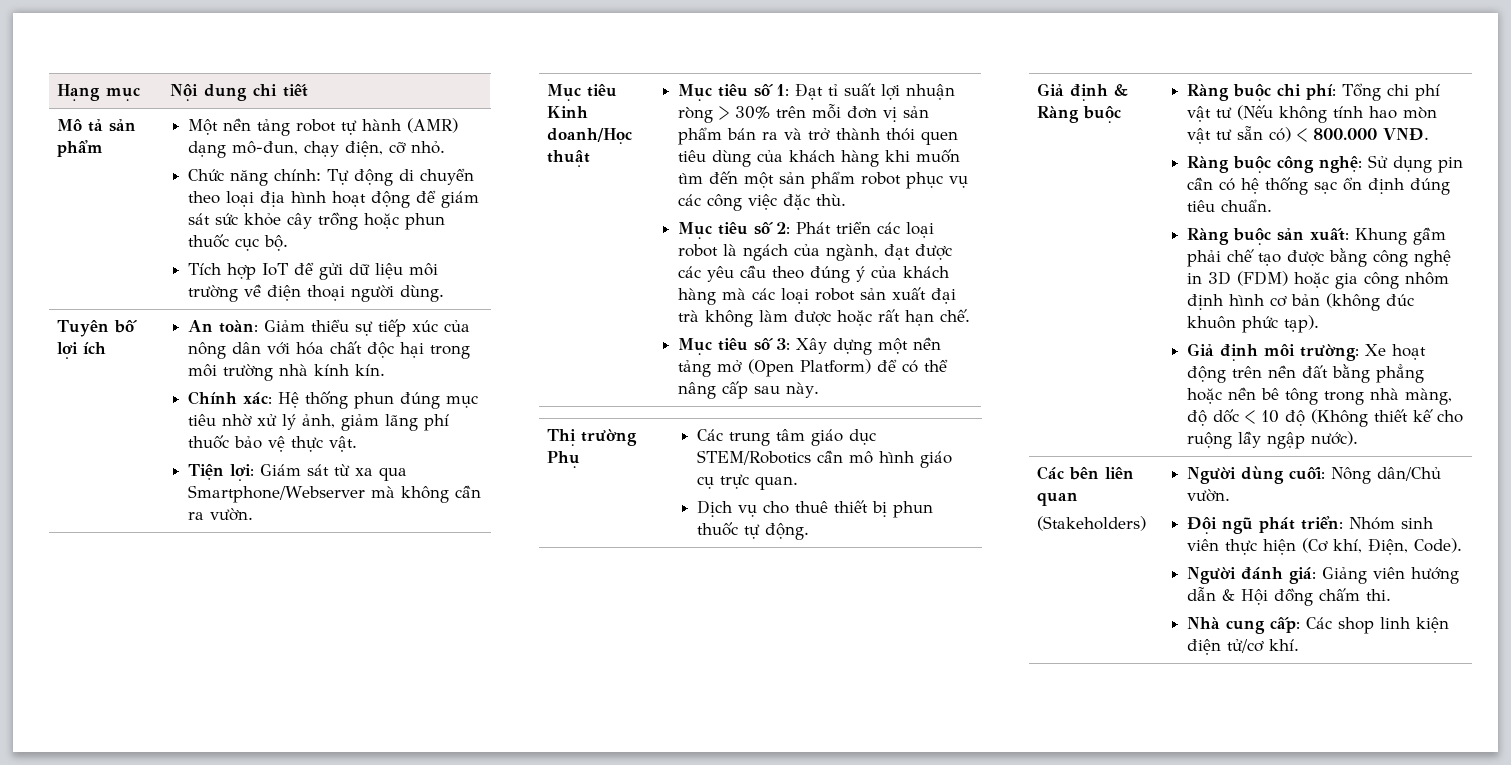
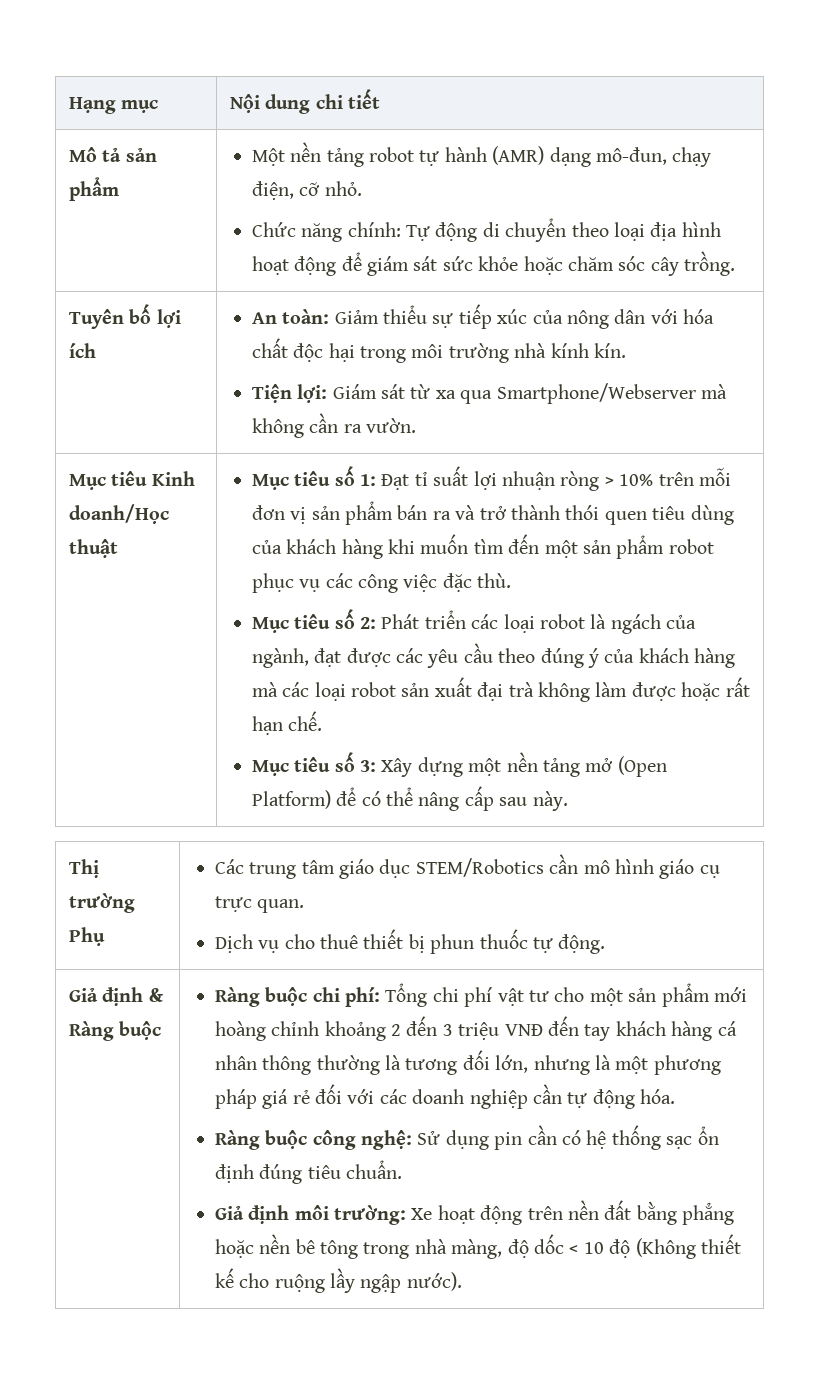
[287,212,446,230] [188,234,289,251] [188,262,439,280] [188,284,445,302] cây trồng hoặc phun thuốc cục bộ. // Tích hợp IoT để gửi dữ liệu môi trường về điện thoại người dùng. -> [523,251,736,276] hoặc chăm sóc cây trồng.
[188,391,479,409] [188,414,450,431] [188,435,358,452] // Chính xác: Hệ thống phun đúng mục tiêu nhờ xử lý ảnh, giảm lãng phí thuốc bảo vệ thực vật. -> (627, 350) none
[735,106,771,119] 30% -> [619,474,654,486] 10%
[1237,105,1438,123] [1187,126,1430,144] (Nếu không tính hao mòn vật tư sẵn có) < 800.000 VNĐ. -> [554,983,748,1007] [214,1016,737,1041] [214,1050,721,1075] [214,1084,676,1109] cho một sản phẩm mới hoàng chỉnh khoảng 2 đến 3 triệu VNĐ đến tay khách hàng cá nhân thông thường là tương đối lớn, nhưng là một phương pháp giá rẻ đối với các doanh nghiệp cần tự động hóa.
[1187,227,1447,245] [1187,248,1452,267] [1187,271,1450,289] [1187,293,1415,311] [1187,315,1320,333] // Ràng buộc sản xuất: Khung gầm phải chế tạo được bằng công nghệ in 3D (FDM) hoặc gia công nhôm định hình cơ bản (không đúc khuôn phức tạp). -> (403, 1169) none
[1036,466,1134,480] [1036,492,1078,506] [1036,516,1146,531] [1187,466,1442,484] [1187,489,1231,502] [1187,516,1434,534] [1187,538,1463,555] [1187,567,1460,584] [1187,587,1392,606] [1187,617,1450,634] [1187,639,1300,655] // Các bên liên quan // (Stakeholders) | Người dùng cuối: Nông dân/Chủ vườn. // Đội ngũ phát triển: Nhóm sinh viên thực hiện (Cơ khí, Điện, Code). // Người đánh giá: Giảng viên hướng dẫn & Hội đồng chấm thi. // Nhà cung cấp: Các shop linh kiện điện tử/cơ khí. -> (462, 1281) none

